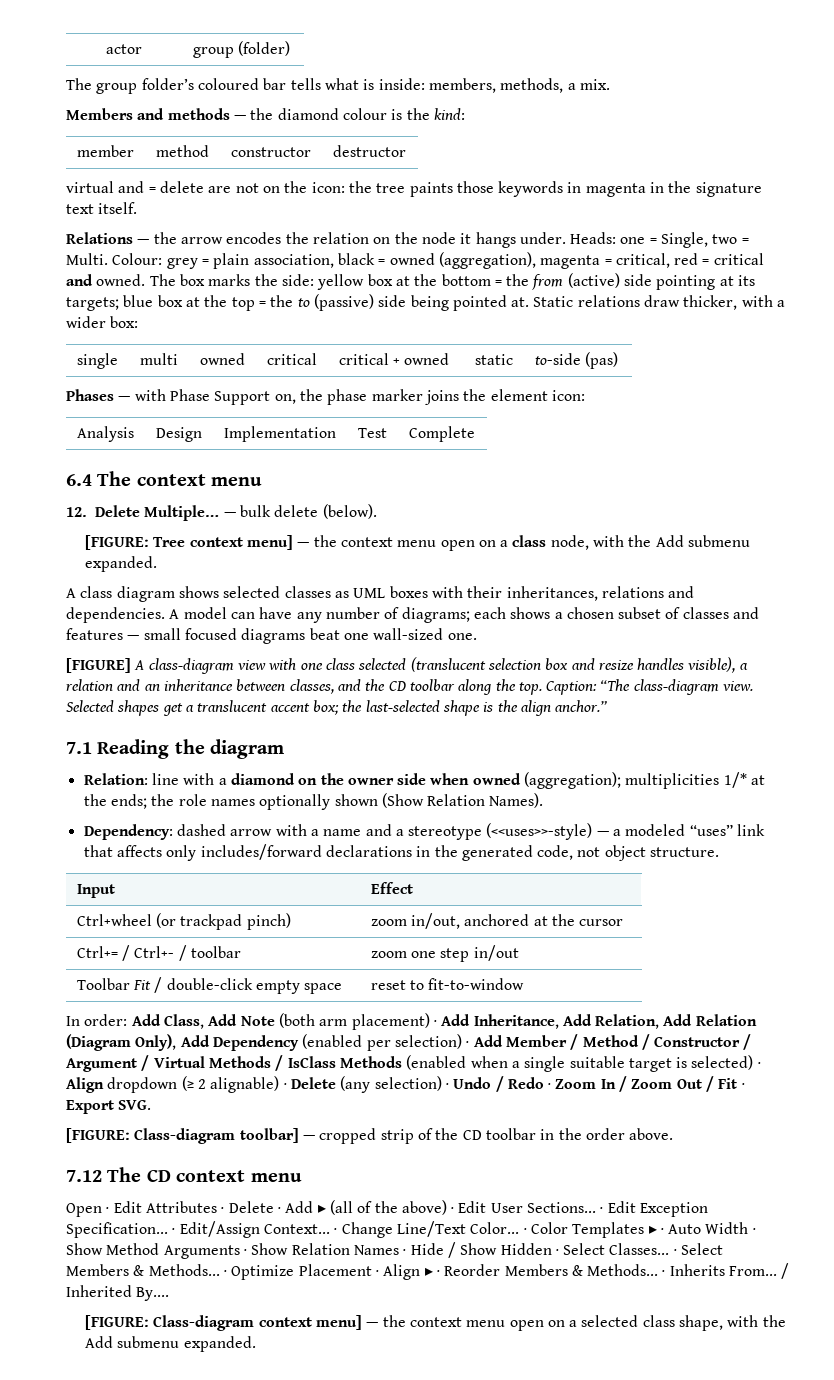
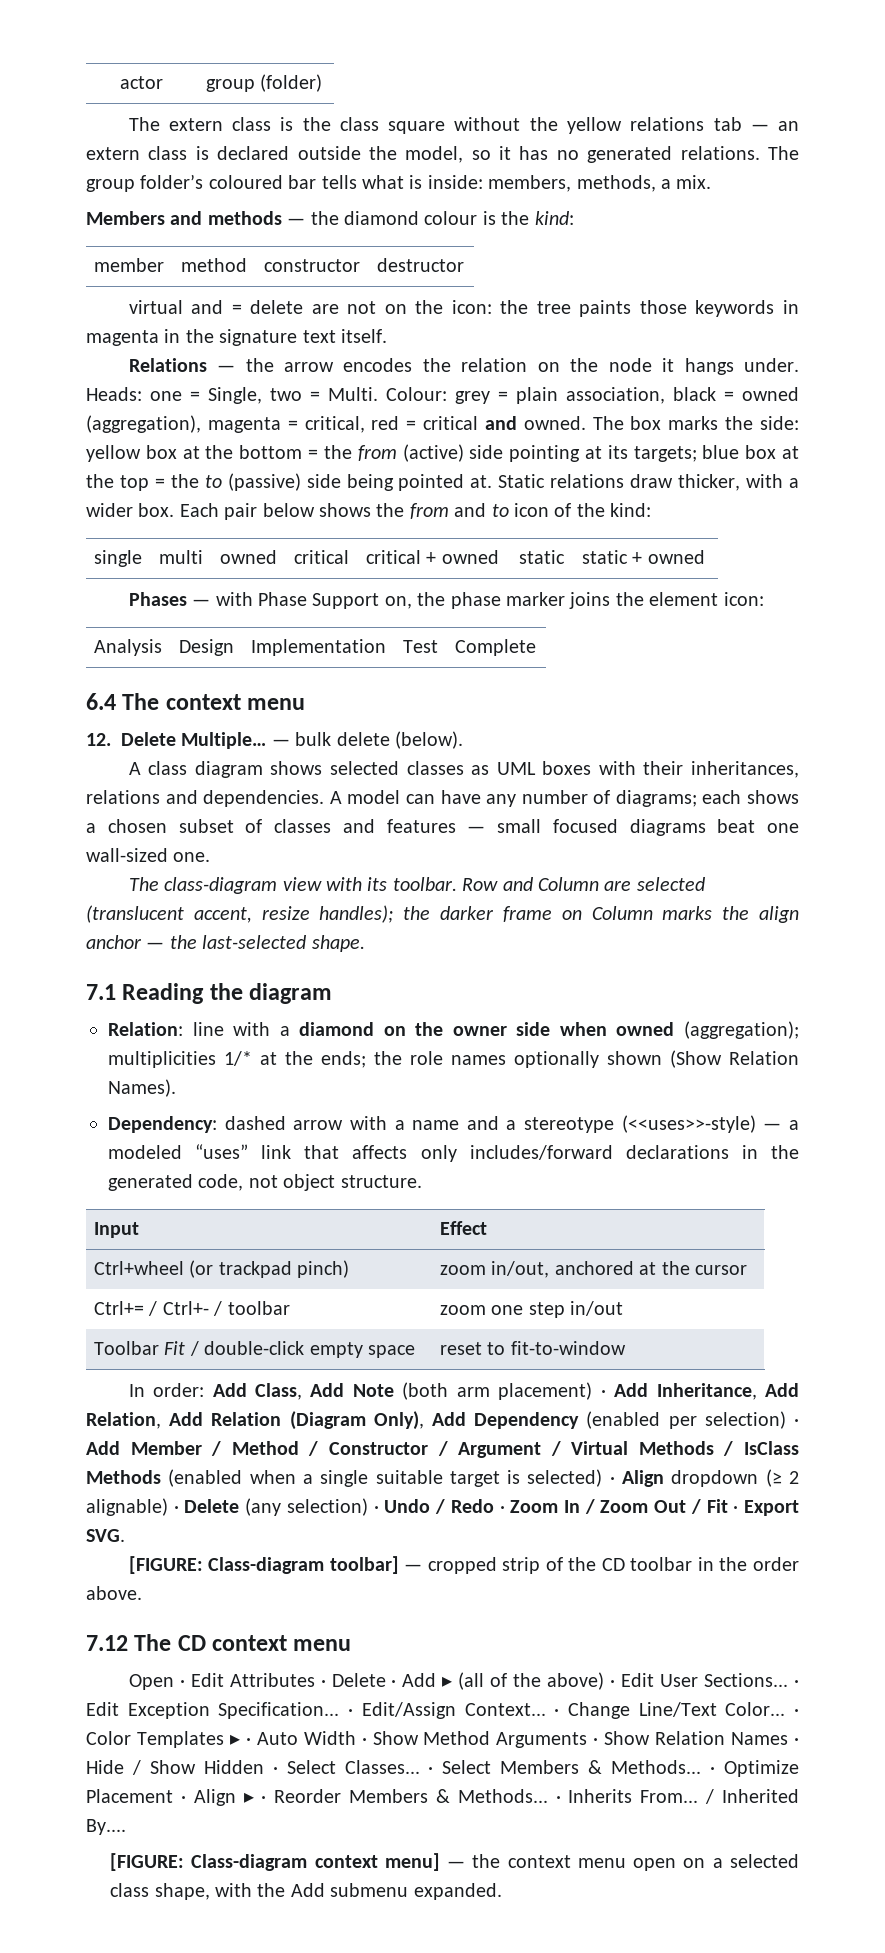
(92, 84) none -> [168,117,800,134] [86,146,799,163] extern class is the class square without the yellow relations tab — an extern class is declared outside the model, so it has no generated relations. The
[110,316,139,328] box: -> [138,503,652,520] box. Each pair below shows the from and to icon of the kind:
[534,352,618,369] to-side (pas) -> [582,550,705,564] static + owned
[84,535,751,551] [84,556,157,572] // [FIGURE: Tree context menu] — the context menu open on a class node, with the Add submenu expanded. -> (463, 740) none
[66,658,145,673] [FIGURE] A -> [128,877,159,891] The
[300,657,748,673] [66,679,754,695] [66,700,608,716] one class selected (translucent selection box and resize handles visible), a relation and an inheritance between classes, and the CD toolbar along the top. Caption: “The class-diagram view. Selected shapes get a translucent accent box; the last-selected shape is the align anchor.” -> [367,877,705,891] [86,905,800,923] [86,935,365,952] its toolbar. Row and Column are selected (translucent accent, resize handles); the darker frame on Column marks the align anchor — the last-selected shape.

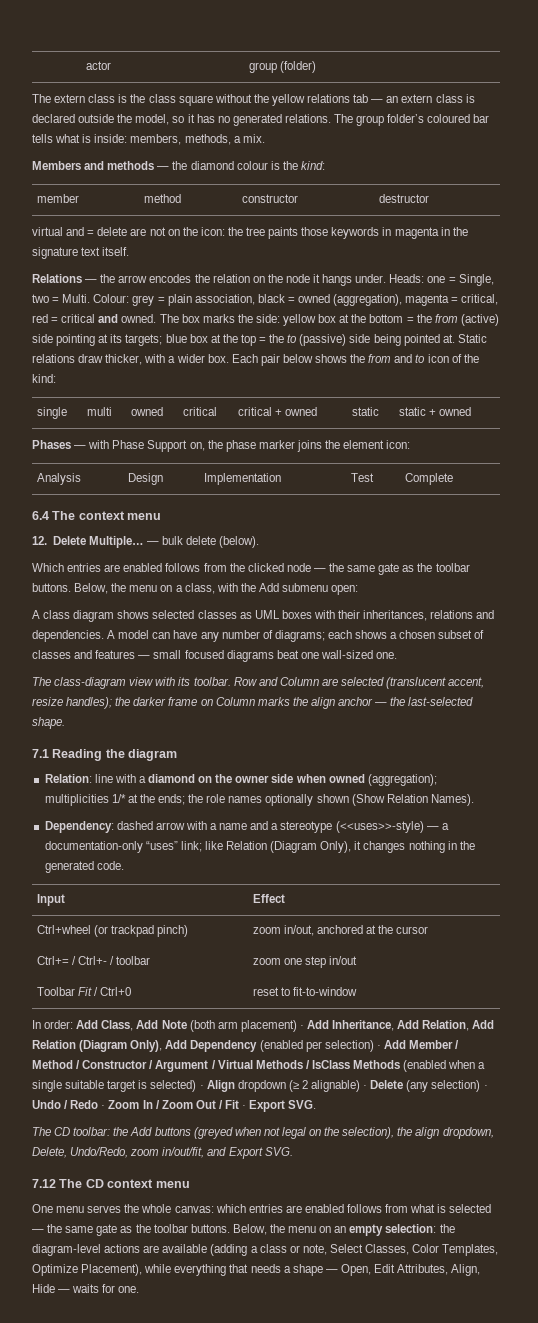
(463, 740) none -> [32,563,470,575] [32,583,359,595] // Which entries are enabled follows from the clicked node — the same gate as the toolbar buttons. Below, the menu on a class, with the Add submenu open:
[108,1144,799,1162] [108,1174,422,1191] modeled “uses” link that affects only includes/forward declarations in the generated code, not object structure. -> [44,841,475,853] [44,861,124,873] documentation-only “uses” link; like Relation (Diagram Only), it changes nothing in the generated code.
[204,1341,416,1358] double-click empty space -> [100,987,132,996] Ctrl+0
[128,1556,800,1574] [86,1586,142,1600] [FIGURE: Class-diagram toolbar] — cropped strip of the CD toolbar in the order above. -> [32,1127,494,1139] [32,1147,293,1159] The CD toolbar: the Add buttons (greyed when not legal on the selection), the align dropdown, Delete, Undo/Redo, zoom in/out/fit, and Export SVG.
[128,1672,800,1690] [86,1702,800,1719] [86,1731,800,1748] [86,1760,799,1777] [86,1789,799,1806] [86,1819,126,1835] [110,1853,799,1871] [110,1883,502,1900] Open · Edit Attributes · Delete · Add ▸ (all of the above) · Edit User Sections... · Edit Exception Specification... · Edit/Assign Context... · Change Line/Text Color... · Color Templates ▸ · Auto Width · Show Method Arguments · Show Relation Names · Hide / Show Hidden · Select Classes... · Select Members & Methods... · Optimize Placement · Align ▸ · Reorder Members & Methods... · Inherits From... / Inherited By.... // [FIGURE: Class-diagram context menu] — the context menu open on a selected class shape, with the Add submenu expanded. -> [32,1204,492,1213] [32,1224,455,1236] [32,1244,499,1256] [32,1264,481,1276] [32,1284,140,1293] One menu serves the whole canvas: which entries are enabled follows from what is selected — the same gate as the toolbar buttons. Below, the menu on an empty selection: the diagram-level actions are available (adding a class or note, Select Classes, Color Templates, Optimize Placement), while everything that needs a shape — Open, Edit Attributes, Align, Hide — waits for one.

